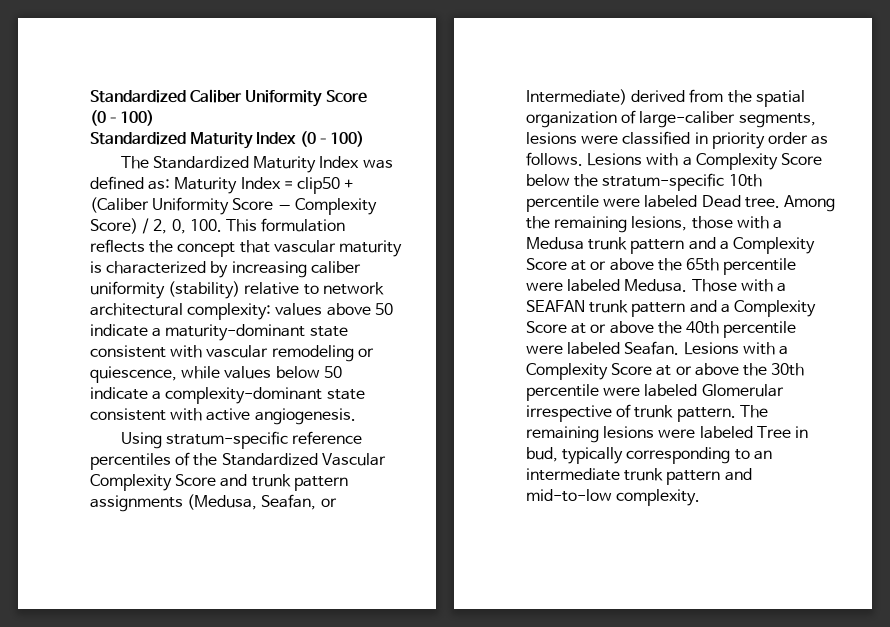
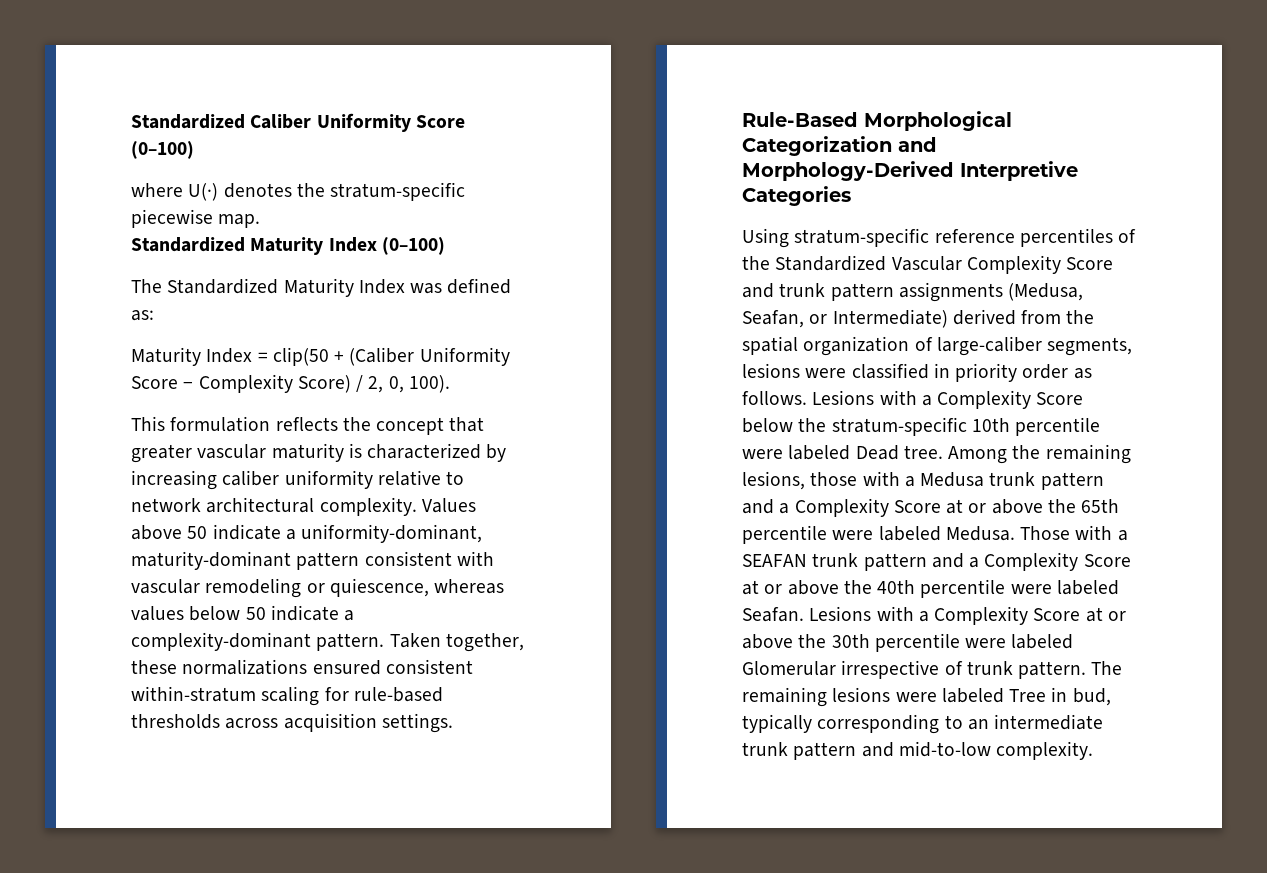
(154, 118) none -> [131,182,466,201] [131,209,261,228] // where U(·) denotes the stratum-specific piecewise map.
(171, 184) none -> (154, 315) //
[296,177,340,194] clip50 -> [272,347,329,366] clip(50
[189,219,222,232] 100. -> [408,375,450,393] 100). //
(270, 246) none -> [131,444,192,463] greater
[168,281,241,299] (stability) -> (373, 479) none
[187,303,323,320] complexity: values -> [319,497,476,516] complexity. Values
[165,324,348,341] maturity-dominant state -> [301,524,483,543] [131,551,360,570] uniformity-dominant, maturity-dominant pattern
[181,366,221,379] while -> [434,579,505,594] whereas
[326,389,365,400] [90,408,356,425] state consistent with active angiogenesis. -> [316,633,524,652] [131,659,473,675] [131,686,443,706] [131,713,453,733] [742,111,1012,131] [742,136,937,156] [742,161,1078,181] [742,186,851,206] pattern. Taken together, these normalizations ensured consistent within-stratum scaling for rule-based thresholds across acquisition settings. // Rule-Based Morphological Categorization and Morphology-Derived Interpretive Categories

